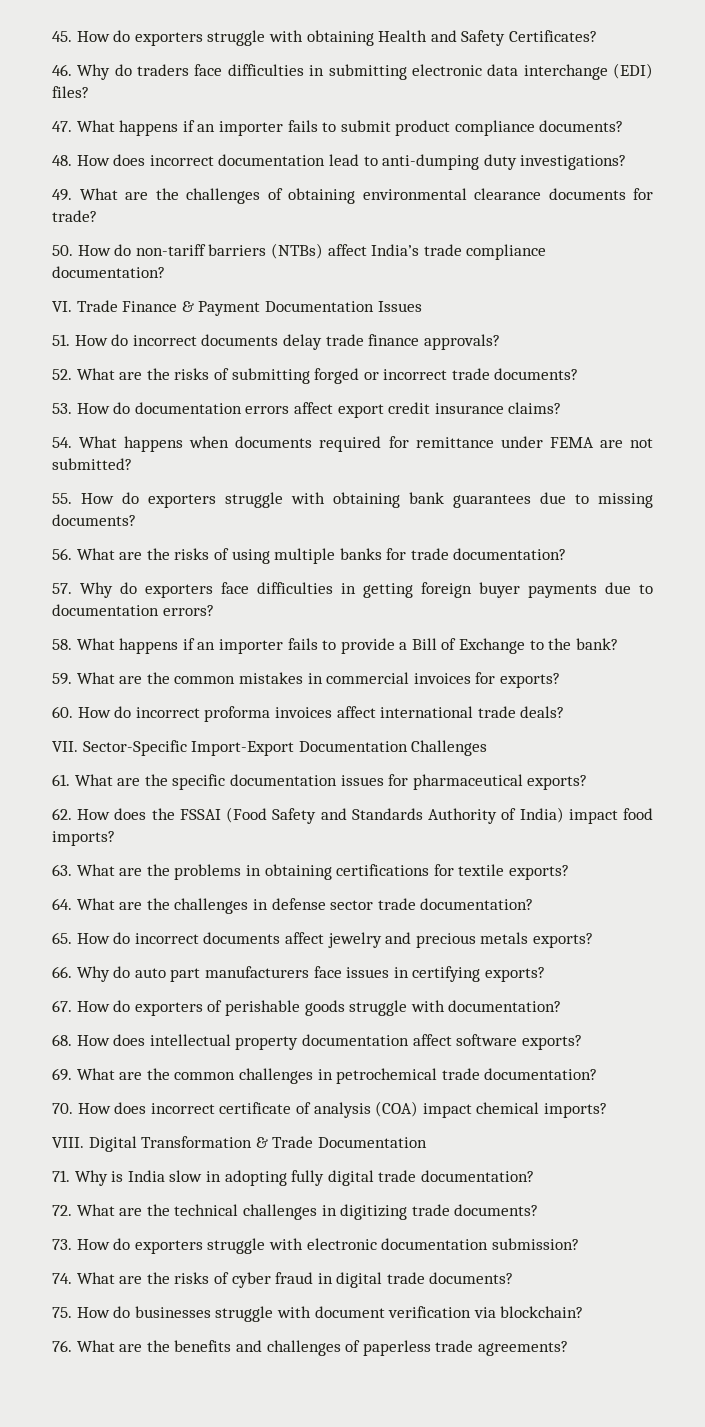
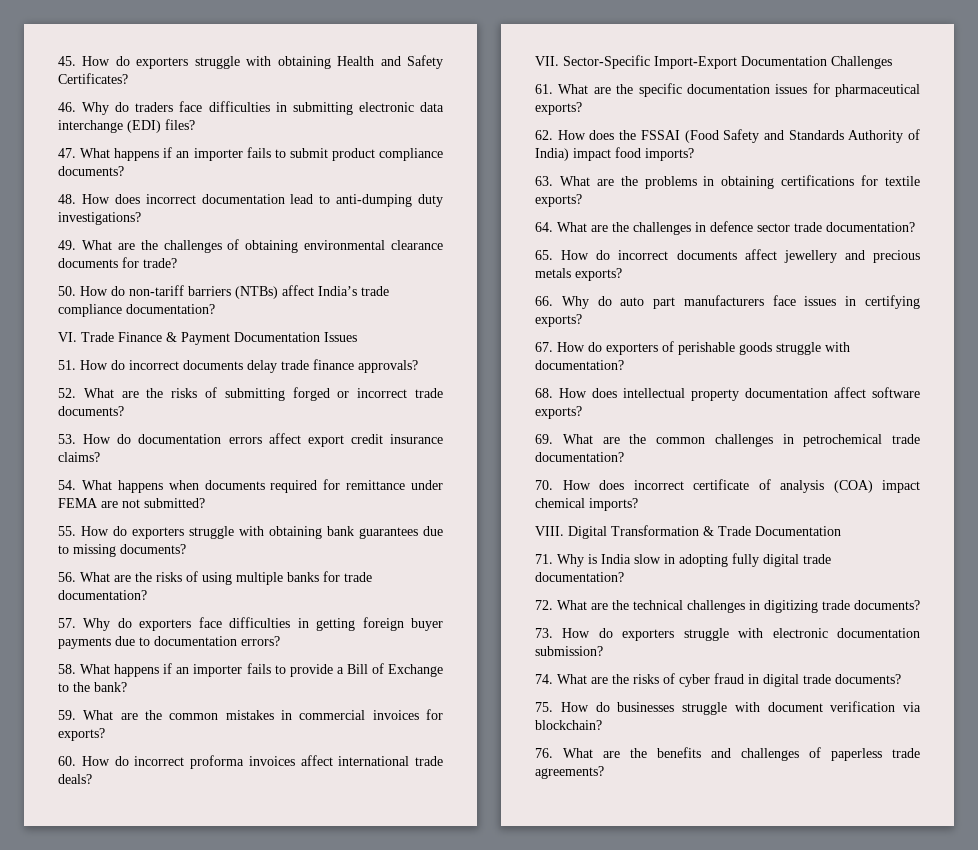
[271,898,326,910] defense -> [710,221,753,232] defence
[327,932,382,948] jewelry -> [783,250,837,263] jewellery

